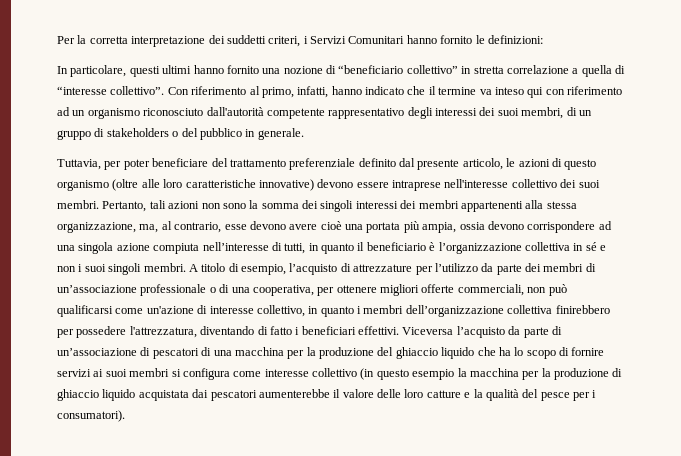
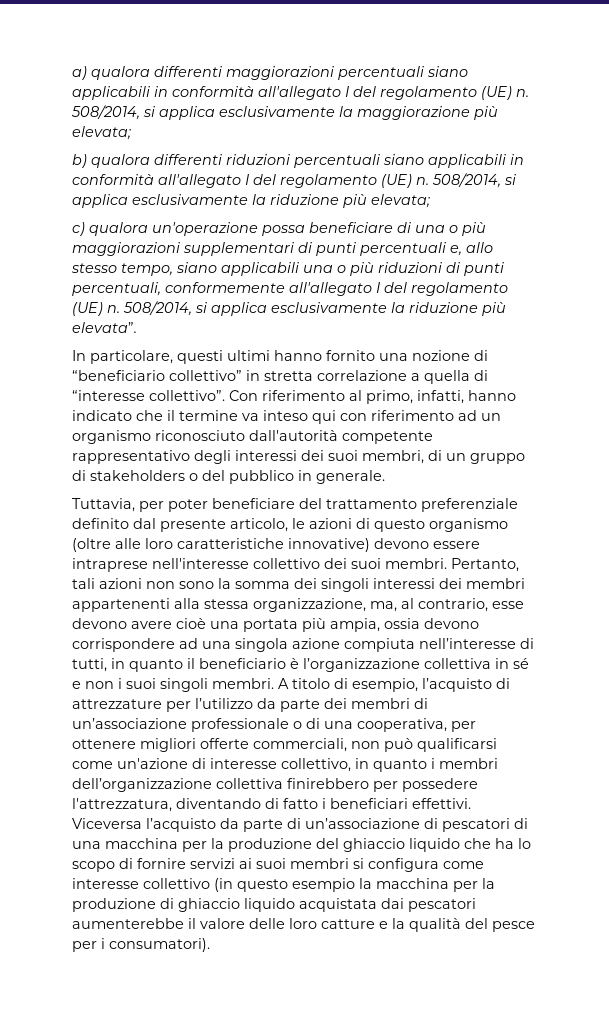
[57,35,543,47] Per la corretta interpretazione dei suddetti criteri, i Servizi Comunitari hanno fornito le definizioni: -> [72,66,468,80] [72,86,529,100] [71,105,498,120] [72,126,131,140] [72,154,524,168] [72,173,516,188] [72,194,430,208] [72,222,486,236] [72,242,493,256] [71,262,504,276] [72,282,508,296] [72,301,506,316] [72,322,137,333] a) qualora differenti maggiorazioni percentuali siano applicabili in conformità all'allegato I del regolamento (UE) n. 508/2014, si applica esclusivamente la maggiorazione più elevata; // b) qualora differenti riduzioni percentuali siano applicabili in conformità all'allegato I del regolamento (UE) n. 508/2014, si applica esclusivamente la riduzione più elevata; // c) qualora un'operazione possa beneficiare di una o più maggiorazioni supplementari di punti percentuali e, allo stesso tempo, siano applicabili una o più riduzioni di punti percentuali, conformemente all'allegato I del regolamento (UE) n. 508/2014, si applica esclusivamente la riduzione più elevata”.

